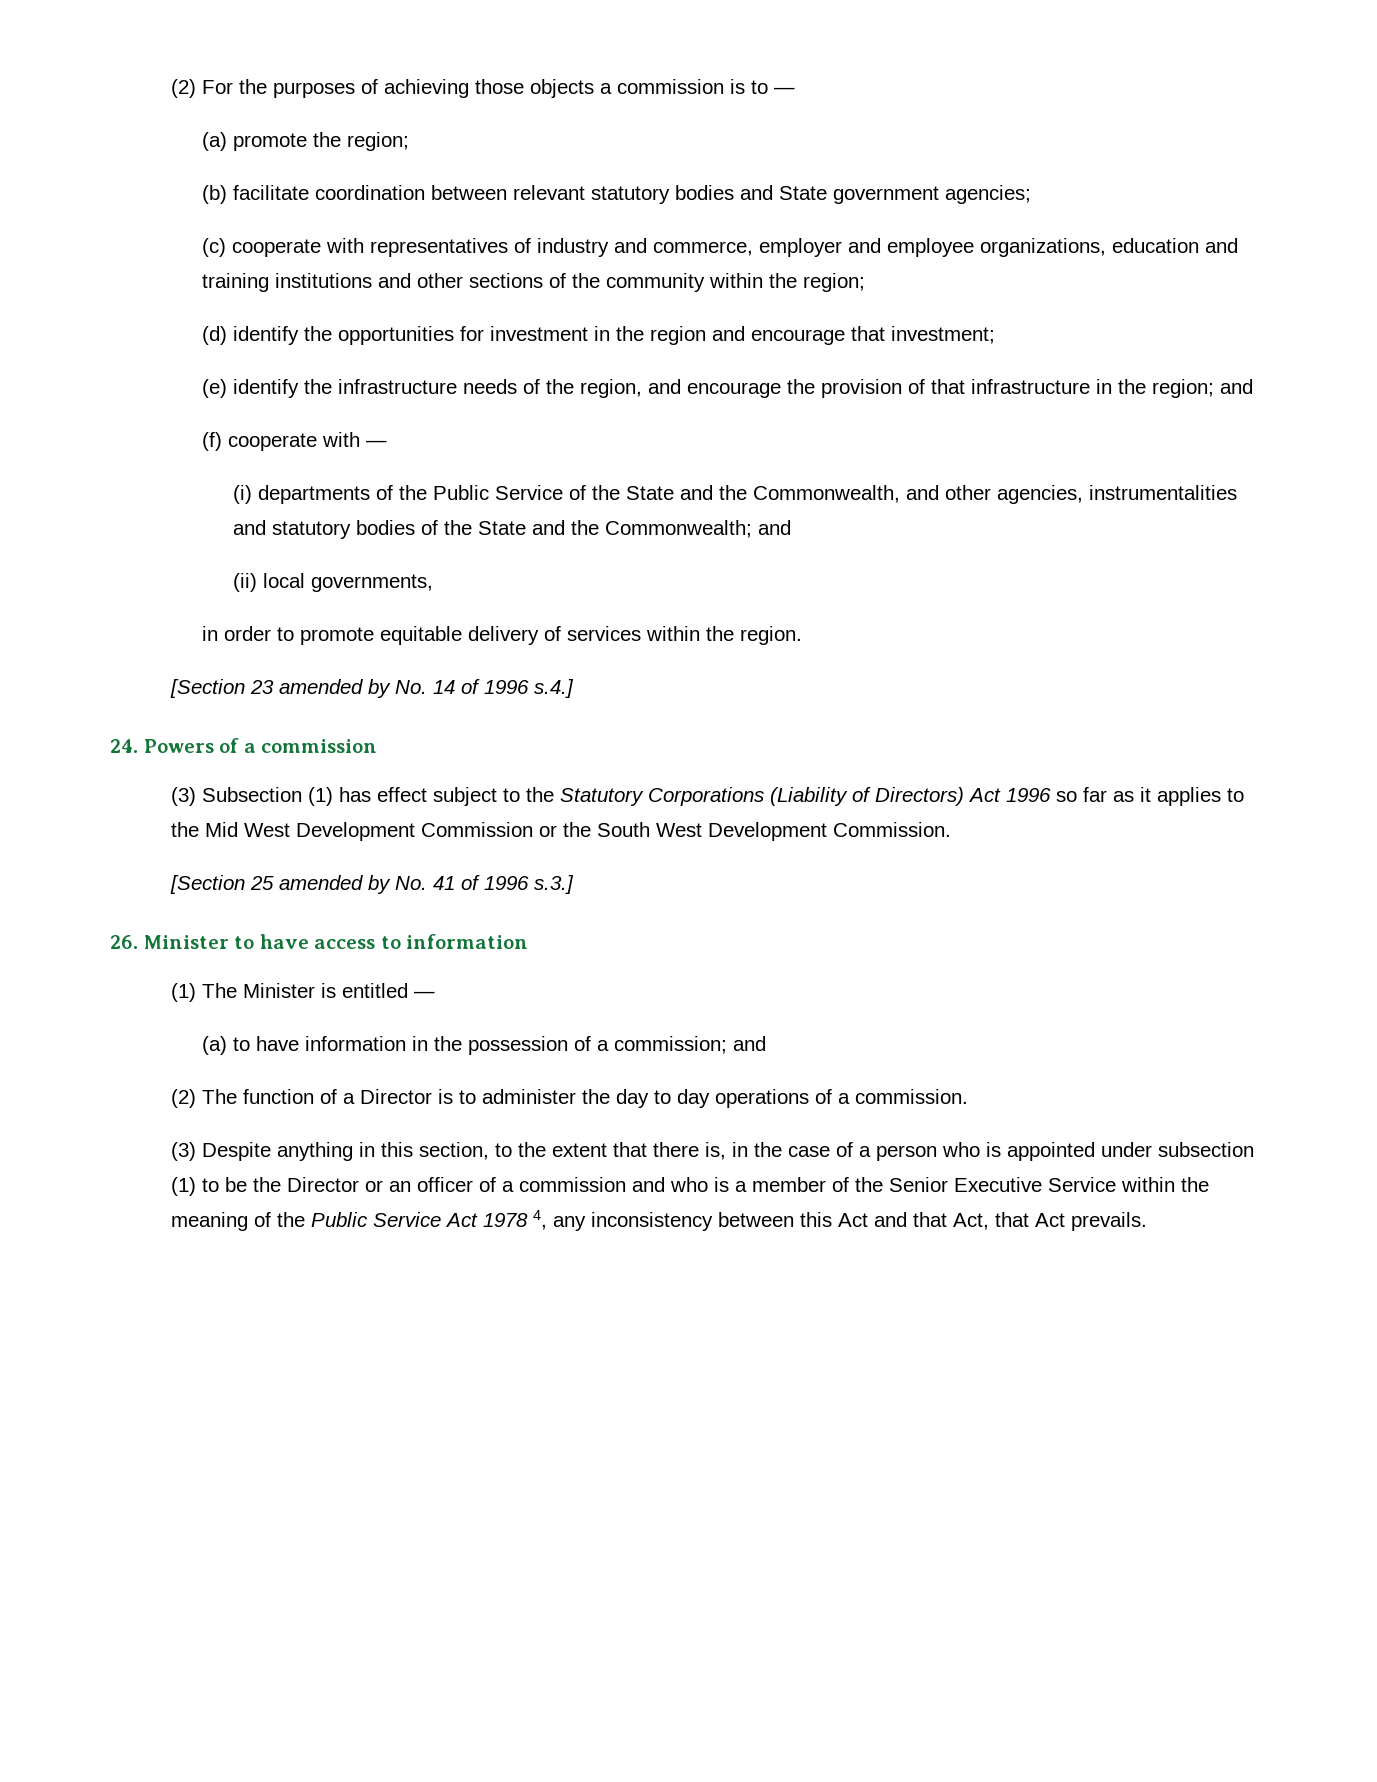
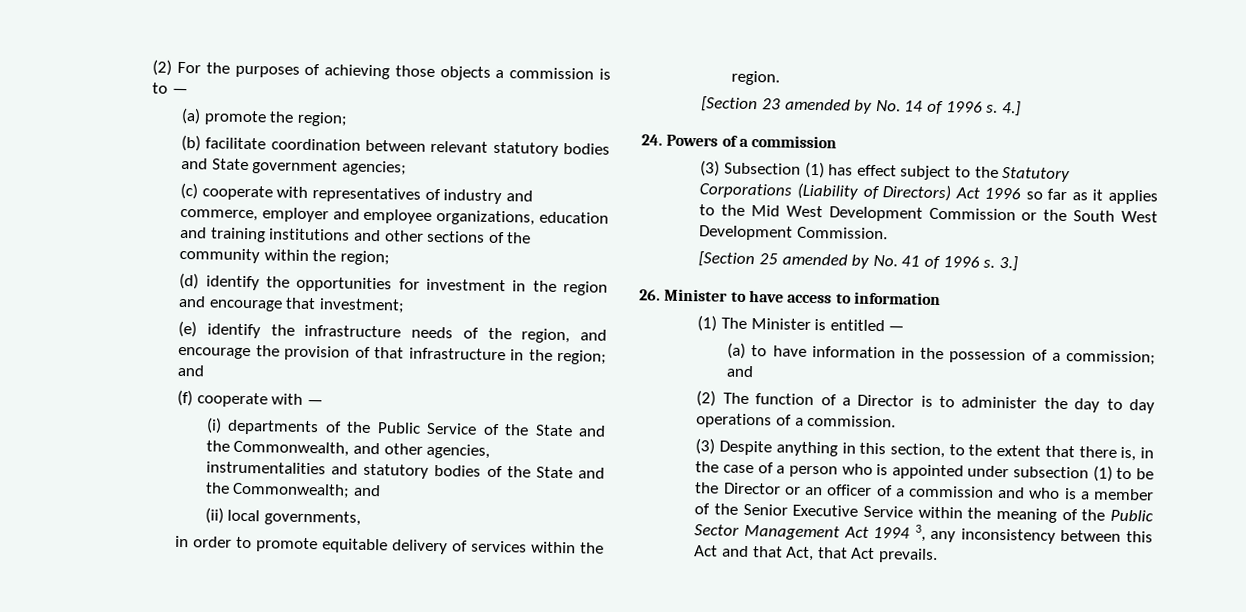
[534,679,575,698] s.4.] -> [986,100,1021,117] s. 4.]
[534,875,575,894] s.3.] -> [983,255,1018,272] s. 3.]
[373,1210,548,1230] Service Act 1978 4, -> [694,524,926,542] Sector Management Act 1994 3,

